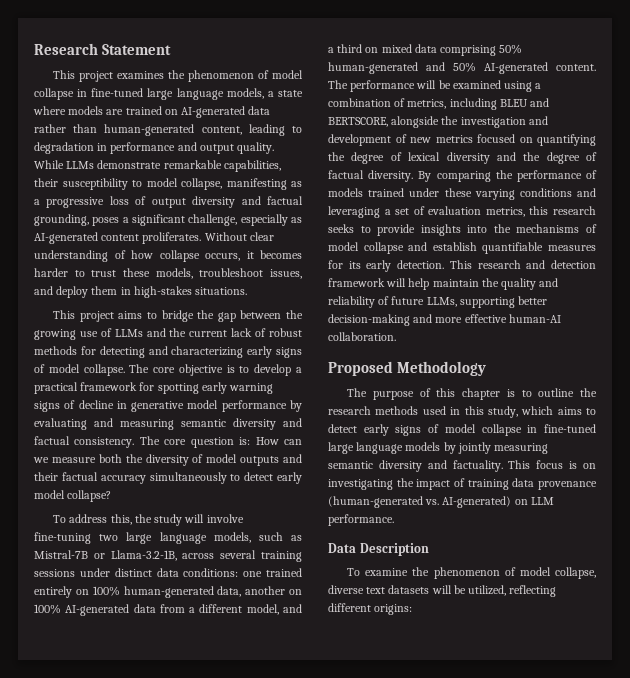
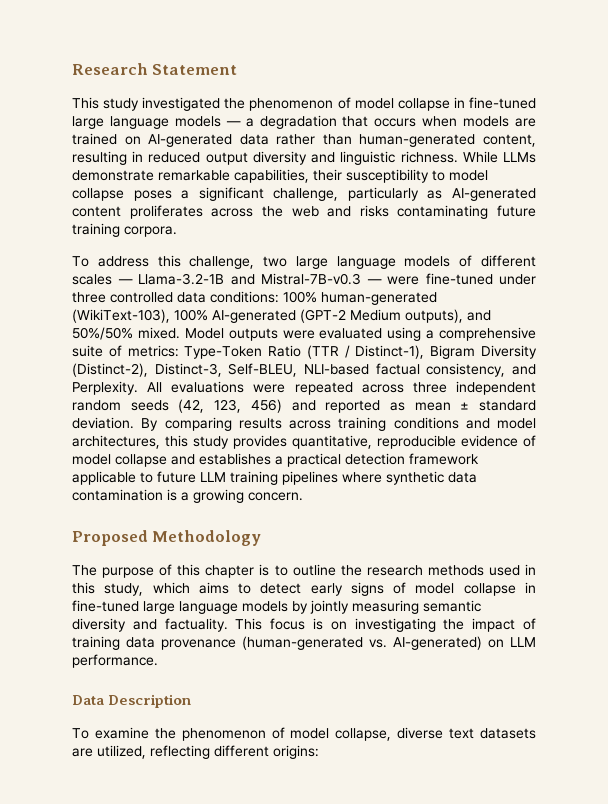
[79,71,165,82] project examines -> [103,97,221,111] study investigated
[226,88,303,99] [33,106,66,115] models, a state where -> [174,115,458,129] models — a degradation that occurs when
[248,124,302,136] [34,142,275,154] leading to degradation in performance and output quality. -> [72,151,458,165] resulting in reduced output diversity and linguistic richness.
[181,178,302,190] [34,196,303,208] [34,214,89,226] collapse, manifesting as a progressive loss of output diversity and factual grounding, -> [72,188,124,201] collapse
[240,214,288,226] especially -> [347,187,419,201] particularly
[142,232,274,244] [34,250,302,262] [34,268,302,279] [34,286,248,298] [53,310,303,322] [34,328,302,340] [34,346,302,358] [34,364,302,376] [34,382,274,394] [34,400,302,412] [34,418,302,430] [34,436,302,448] [33,454,302,466] [34,472,302,484] [34,490,112,502] [53,514,244,526] [34,532,302,544] [34,550,303,562] [34,568,302,577] [34,586,302,598] [34,604,302,616] [328,44,523,56] [328,62,596,74] [328,80,542,92] [328,98,550,110] [328,116,548,128] [328,134,596,146] [328,152,597,164] [328,170,597,182] [328,188,596,200] [328,206,596,218] [328,224,597,236] [328,242,596,254] [328,260,596,272] [328,278,559,290] [328,296,548,308] [328,314,561,326] [328,332,396,341] proliferates. Without clear understanding of how collapse occurs, it becomes harder to trust these models, troubleshoot issues, and deploy them in high-stakes situations. // This project aims to bridge the gap between the growing use of LLMs and the current lack of robust methods for detecting and characterizing early signs of model collapse. The core objective is to develop a practical framework for spotting early warning signs of decline in generative model performance by evaluating and measuring semantic diversity and factual consistency. The core question is: How can we measure both the diversity of model outputs and their factual accuracy simultaneously to detect early model collapse? // To address this, the study will involve fine-tuning two large language models, such as Mistral-7B or Llama-3.2-1B, across several training sessions under distinct data conditions: one trained entirely on 100% human-generated data, another on 100% AI-generated data from a different model, and a third on mixed data comprising 50% human-generated and 50% AI-generated content. The performance will be examined using a combination of metrics, including BLEU and BERTSCORE, alongside the investigation and development of new metrics focused on quantifying the degree of lexical diversity and the degree of factual diversity. By comparing the performance of models trained under these varying conditions and leveraging a set of evaluation metrics, this research seeks to provide insights into the mechanisms of model collapse and establish quantifiable measures for its early detection. This research and detection framework will help maintain the quality and reliability of future LLMs, supporting better decision-making and more effective human-AI collaboration. -> [129,205,536,219] [72,223,177,237] [72,255,536,269] [72,273,536,285] [72,291,437,305] [72,309,491,323] [72,327,536,341] [72,345,537,359] [72,363,536,377] [72,381,536,395] [72,399,536,413] [72,417,536,431] [72,435,536,449] [72,453,479,467] [72,471,477,485] [72,489,303,503] proliferates across the web and risks contaminating future training corpora. // To address this challenge, two large language models of different scales — Llama-3.2-1B and Mistral-7B-v0.3 — were fine-tuned under three controlled data conditions: 100% human-generated (WikiText-103), 100% AI-generated (GPT-2 Medium outputs), and 50%/50% mixed. Model outputs were evaluated using a comprehensive suite of metrics: Type-Token Ratio (TTR / Distinct-1), Bigram Diversity (Distinct-2), Distinct-3, Self-BLEU, NLI-based factual consistency, and Perplexity. All evaluations were repeated across three independent random seeds (42, 123, 456) and reported as mean ± standard deviation. By comparing results across training conditions and model architectures, this study provides quantitative, reproducible evidence of model collapse and establishes a practical detection framework applicable to future LLM training pipelines where synthetic data contamination is a growing concern.
[431,585,466,594] will be -> [72,748,93,757] are

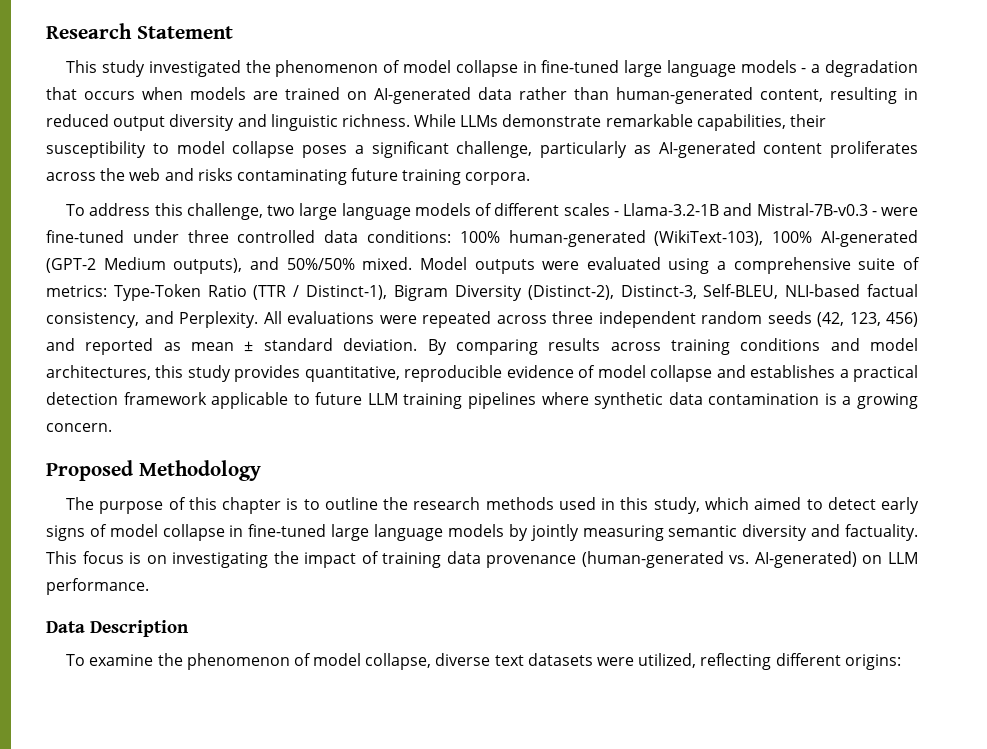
[225,121,241,126] — -> [801,68,807,73] -
[117,279,133,284] — -> [613,211,619,216] -
[366,279,382,284] — -> [871,211,877,216] -
[198,582,229,594] aims -> [754,497,802,510] aimed
[72,748,93,757] are -> [597,657,635,666] were

